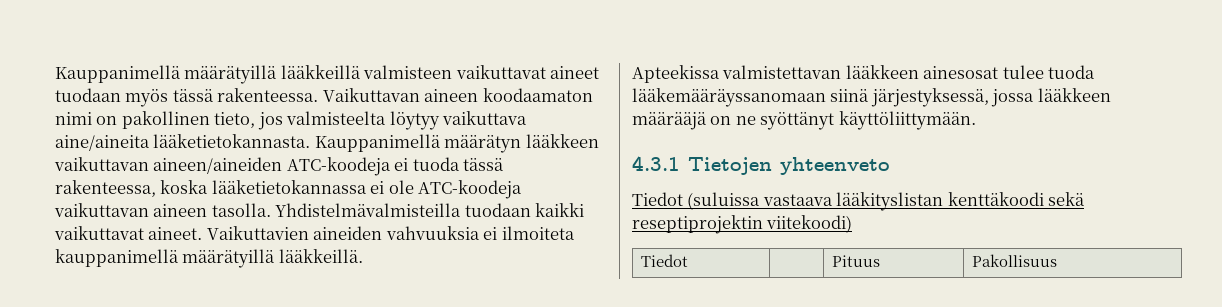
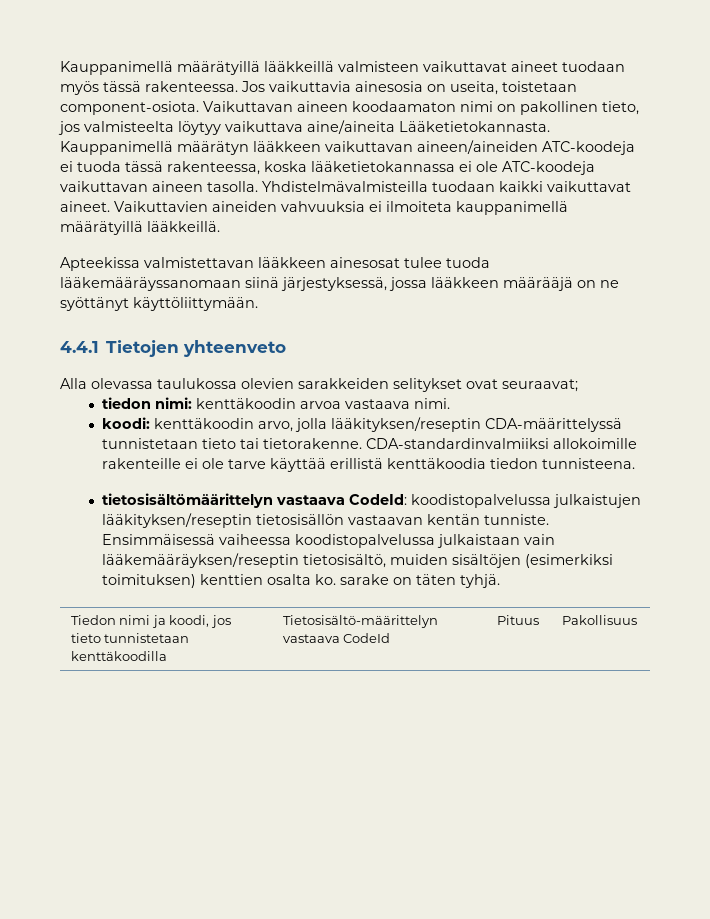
(319, 95) none -> [241,81,577,95] [60,101,199,115] Jos vaikuttavia ainesosia on useita, toistetaan component-osiota.
[153,134,311,148] lääketietokannasta. -> [399,121,550,132] Lääketietokannasta.
[632,156,680,171] 4.3.1 -> [60,341,99,353] 4.4.1
[632,192,1086,211] [632,215,853,234] [640,254,688,267] Tiedot (suluissa vastaava lääkityslistan kenttäkoodi sekä reseptiprojektin viitekoodi) // Tiedot | -> [60,378,578,392] [101,397,450,409] [101,417,622,432] [101,438,637,449] [101,458,635,472] [101,493,641,508] [101,513,549,528] [101,534,555,548] [101,553,613,568] [101,574,500,588] [70,615,231,628] [70,633,190,643] [70,651,167,661] [282,615,438,628] [282,633,391,643] Alla olevassa taulukossa olevien sarakkeiden selitykset ovat seuraavat; // tiedon nimi: kenttäkoodin arvoa vastaava nimi. // koodi: kenttäkoodin arvo, jolla lääkityksen/reseptin CDA-määrittelyssä tunnistetaan tieto tai tietorakenne. CDA-standardinvalmiiksi allokoimille rakenteille ei ole tarve käyttää erillistä kenttäkoodia tiedon tunnisteena. // tietosisältömäärittelyn vastaava CodeId: koodistopalvelussa julkaistujen lääkityksen/reseptin tietosisällön vastaavan kentän tunniste. Ensimmäisessä vaiheessa koodistopalvelussa julkaistaan vain lääkemääräyksen/reseptin tietosisältö, muiden sisältöjen (esimerkiksi toimituksen) kenttien osalta ko. sarake on täten tyhjä. // Tiedon nimi ja koodi, jos tieto tunnistetaan kenttäkoodilla | Tietosisältö-määrittelyn vastaava CodeId

